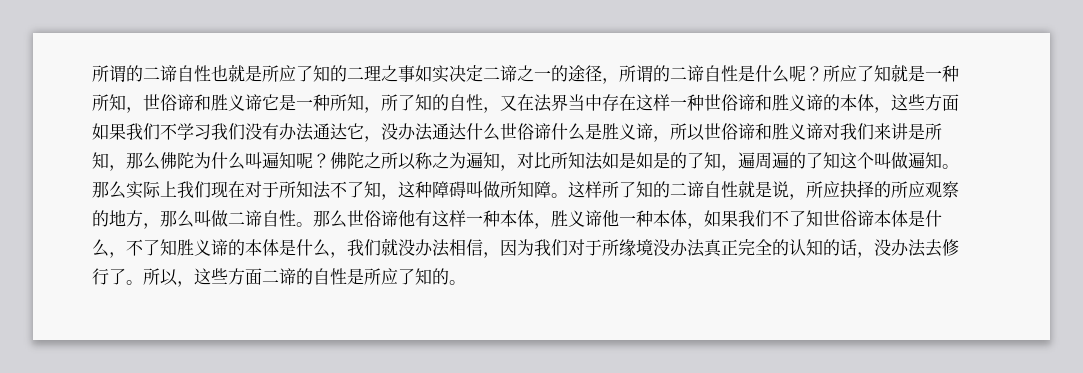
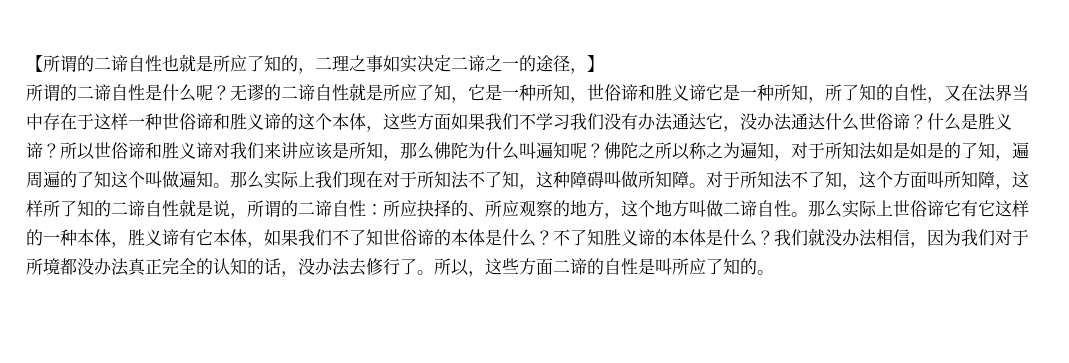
(92, 73) none -> [26,55,43,72] 【
(347, 73) none -> [298,68,315,74] ，
(619, 81) none -> [587,55,604,72] 】 //
[823,64,908,82] 所应了知就 -> [230,83,485,103] 无谬的二谛自性就是所应了知，它
(636, 102) none -> [77,113,94,130] 于
(840, 102) none -> [298,113,332,130] 这个
(551, 131) none -> [910,114,927,129] ？
[653,136,670,142] ， -> [43,143,60,158] ？
(908, 131) none -> [298,142,333,160] 应该
[534,152,551,169] 比 -> [808,142,825,159] 于
(568, 195) none -> [706,171,1012,190] 对于所知法不了知，这个方面叫所知障，
(823, 189) none -> [264,200,400,217] 谓的二谛自性：所
(891, 189) none -> [468,212,485,217] 、
[160,210,194,228] 那么 -> [621,200,689,217] 这个地方
[347,210,466,227] 世俗谛他有这样 -> [842,200,1029,218] [26,229,43,246] 实际上世俗谛它有它这样的
[602,210,653,227] 他一种 -> [179,229,213,246] 有它
[874,210,942,227] [92,239,126,258] 本体是什么， -> [434,229,553,247] 的本体是什么？
[330,252,347,258] ， -> [757,230,774,245] ？
[619,239,653,256] 缘境 -> [43,258,77,275] 境都
(364, 276) none -> [655,258,672,275] 叫

